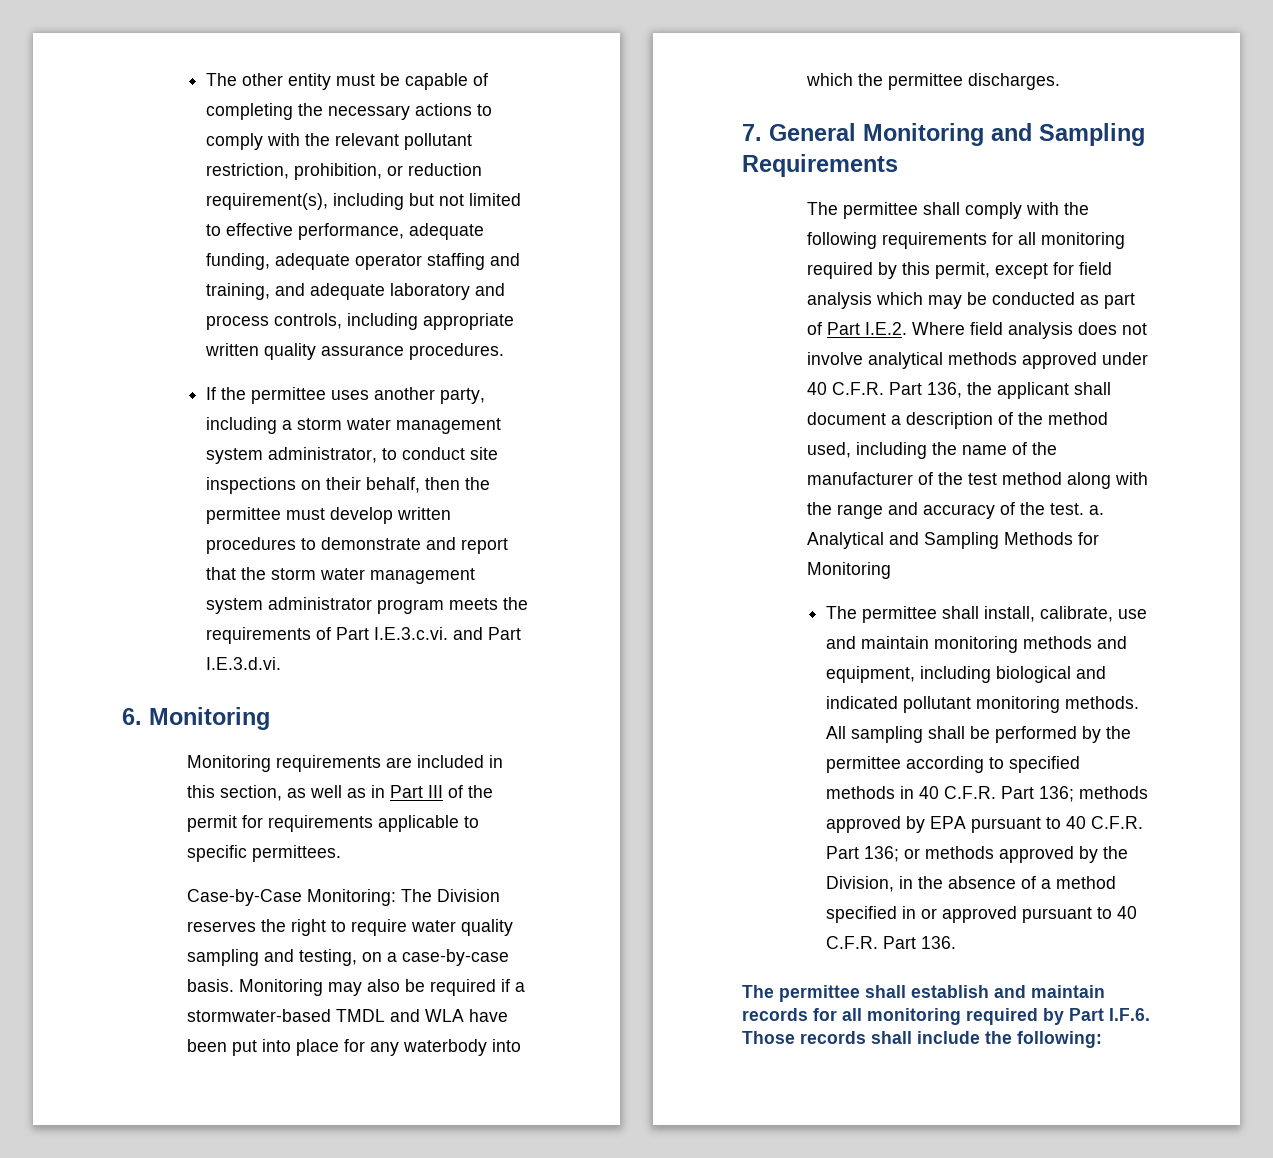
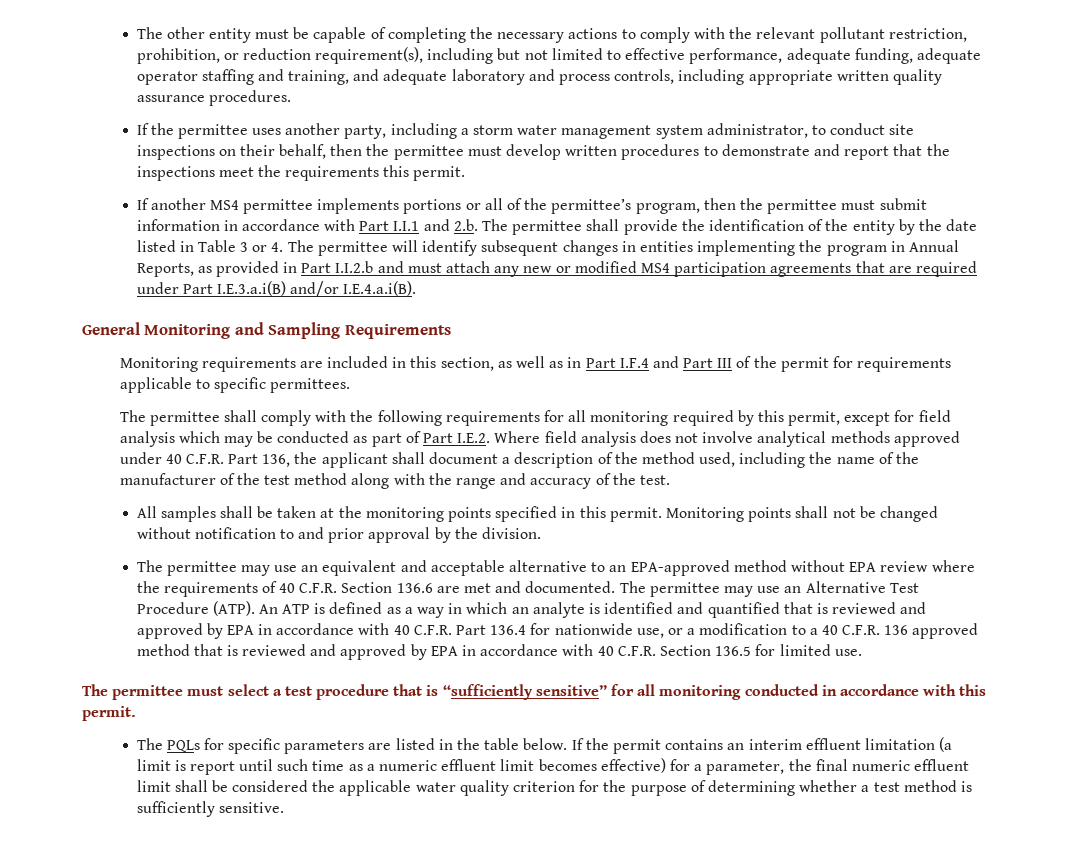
[271,568,476,584] [206,597,529,614] [206,627,522,644] [206,657,282,670] [122,707,270,730] storm water management system administrator program meets the requirements of Part I.E.3.c.vi. and Part I.E.3.d.vi. // 6. Monitoring -> [136,165,466,181] [136,198,927,214] [136,219,978,235] [136,240,959,256] [136,261,977,277] [136,281,417,297] [82,322,451,339] inspections meet the requirements this permit. // If another MS4 permittee implements portions or all of the permittee’s program, then the permittee must submit information in accordance with Part I.I.1 and 2.b. The permittee shall provide the identification of the entity by the date listed in Table 3 or 4. The permittee will identify subsequent changes in entities implementing the program in Annual Reports, as provided in Part I.I.2.b and must attach any new or modified MS4 participation agreements that are required under Part I.E.3.a.i(B) and/or I.E.4.a.i(B). // General Monitoring and Sampling Requirements
(423, 791) none -> [619,356,714,368] I.F.4 and Part
[186,889,500,906] [186,919,513,936] [186,949,509,966] [186,979,525,996] [186,1009,508,1022] [186,1039,521,1056] [805,73,1060,90] [742,123,1145,146] [742,154,898,177] // Case-by-Case Monitoring: The Division reserves the right to require water quality sampling and testing, on a case-by-case basis. Monitoring may also be required if a stormwater-based TMDL and WLA have been put into place for any waterbody into which the permittee discharges. // 7. General Monitoring and Sampling Requirements -> (351, 385) none
[1088,505,1104,515] [806,532,1099,549] [806,562,891,579] [826,606,1148,623] [826,636,1128,653] [826,666,1107,683] [826,696,1140,713] [826,726,1132,743] [826,756,1081,773] [826,786,1149,802] [826,816,1144,833] [826,846,1129,863] [826,876,1117,892] [826,906,1138,923] [826,936,957,949] [742,985,1105,1002] [742,1008,1150,1025] [742,1031,1102,1048] a. Analytical and Sampling Methods for Monitoring // The permittee shall install, calibrate, use and maintain monitoring methods and equipment, including biological and indicated pollutant monitoring methods. All sampling shall be performed by the permittee according to specified methods in 40 C.F.R. Part 136; methods approved by EPA pursuant to 40 C.F.R. Part 136; or methods approved by the Division, in the absence of a method specified in or approved pursuant to 40 C.F.R. Part 136. // The permittee shall establish and maintain records for all monitoring required by Part I.F.6. Those records shall include the following: -> [136,506,938,522] [136,527,542,543] [136,560,975,576] [136,581,919,597] [136,601,927,618] [136,623,979,639] [136,644,862,660] [82,684,987,700] [82,706,136,721] [136,737,953,754] [136,758,970,775] [136,780,972,796] [136,801,284,817] // All samples shall be taken at the monitoring points specified in this permit. Monitoring points shall not be changed without notification to and prior approval by the division. // The permittee may use an equivalent and acceptable alternative to an EPA-approved method without EPA review where the requirements of 40 C.F.R. Section 136.6 are met and documented. The permittee may use an Alternative Test Procedure (ATP). An ATP is defined as a way in which an analyte is identified and quantified that is reviewed and approved by EPA in accordance with 40 C.F.R. Part 136.4 for nationwide use, or a modification to a 40 C.F.R. 136 approved method that is reviewed and approved by EPA in accordance with 40 C.F.R. Section 136.5 for limited use. // The permittee must select a test procedure that is “sufficiently sensitive” for all monitoring conducted in accordance with this permit. // The PQLs for specific parameters are listed in the table below. If the permit contains an interim effluent limitation (a limit is report until such time as a numeric effluent limit becomes effective) for a parameter, the final numeric effluent limit shall be considered the applicable water quality criterion for the purpose of determining whether a test method is sufficiently sensitive.

